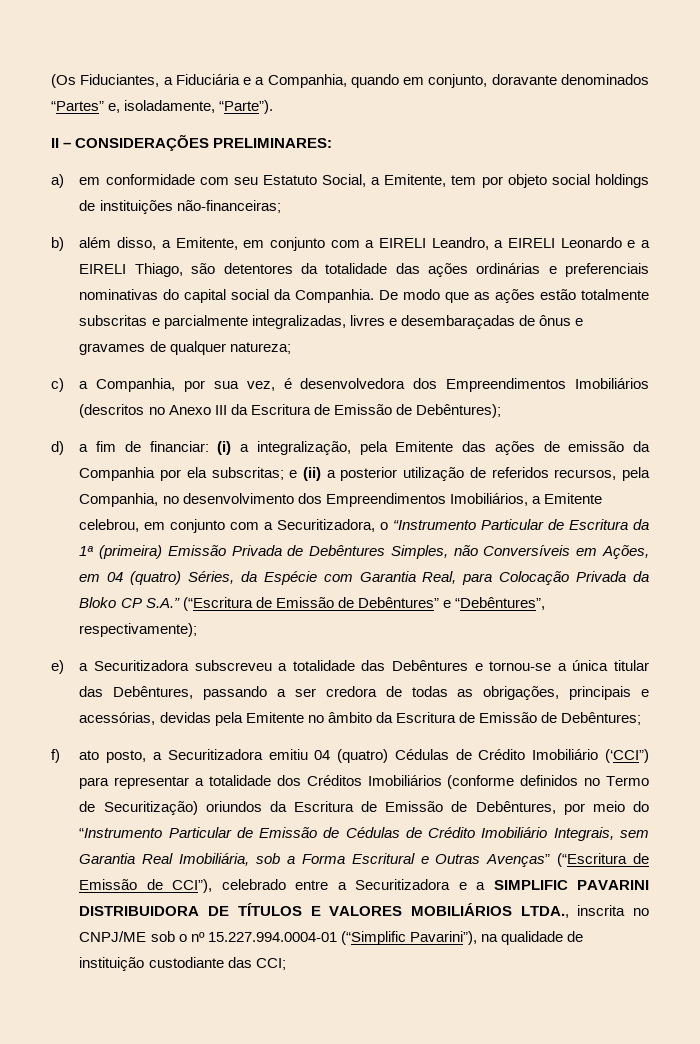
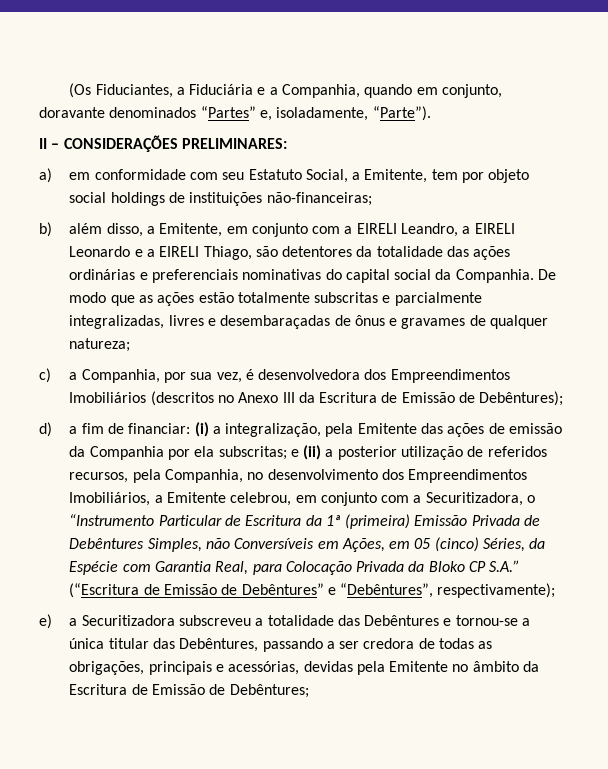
[107,571,182,585] 04 (quatro) -> [414,537,479,552] 05 (cinco)
[51,749,649,763] [79,775,649,789] [79,801,649,815] [79,827,649,841] [79,853,649,867] [79,879,649,893] [79,903,649,918] [79,931,583,945] [79,957,286,971] // f) ato posto, a Securitizadora emitiu 04 (quatro) Cédulas de Crédito Imobiliário (‘CCI”) para representar a totalidade dos Créditos Imobiliários (conforme definidos no Termo de Securitização) oriundos da Escritura de Emissão de Debêntures, por meio do “Instrumento Particular de Emissão de Cédulas de Crédito Imobiliário Integrais, sem Garantia Real Imobiliária, sob a Forma Escritural e Outras Avenças” (“Escritura de Emissão de CCI”), celebrado entre a Securitizadora e a SIMPLIFIC PAVARINI DISTRIBUIDORA DE TÍTULOS E VALORES MOBILIÁRIOS LTDA., inscrita no CNPJ/ME sob o nº 15.227.994.0004-01 (“Simplific Pavarini”), na qualidade de instituição custodiante das CCI; -> (309, 691) none

